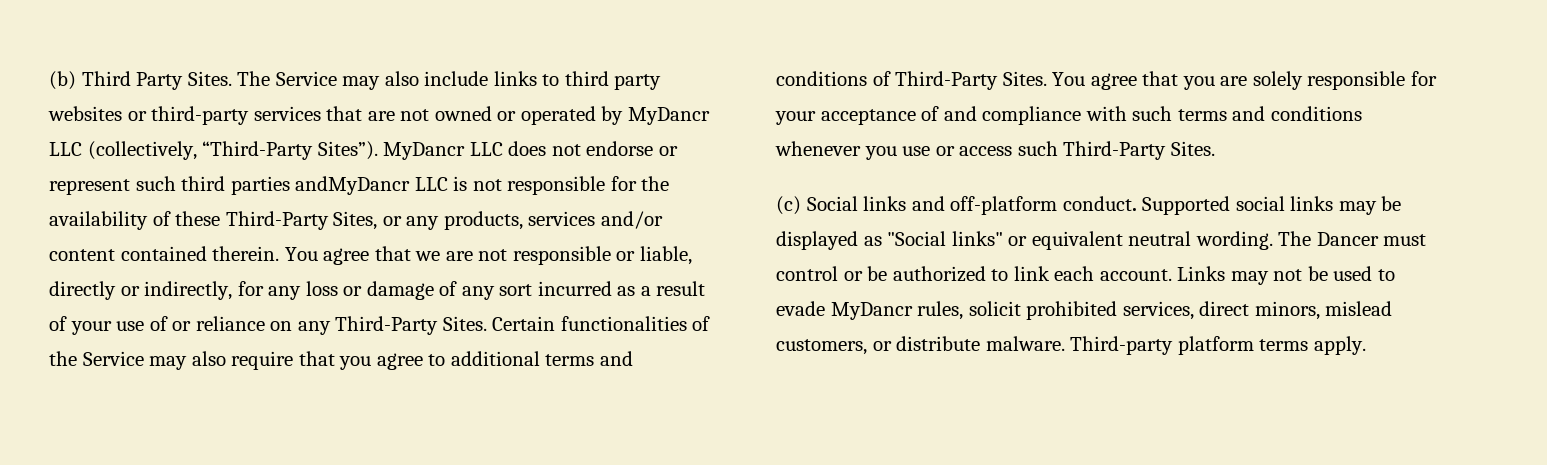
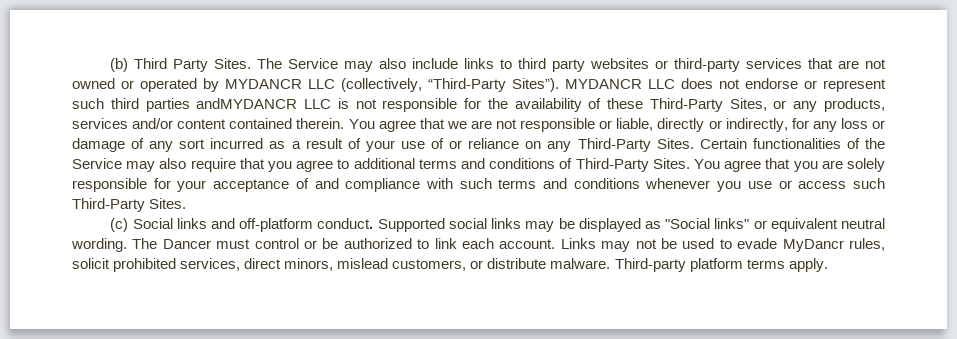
[627,107,710,125] MyDancr -> [225,79,302,89] MYDANCR
[383,142,466,160] MyDancr -> [565,79,642,89] MYDANCR
[295,176,411,195] andMyDancr -> [196,98,298,109] andMYDANCR

